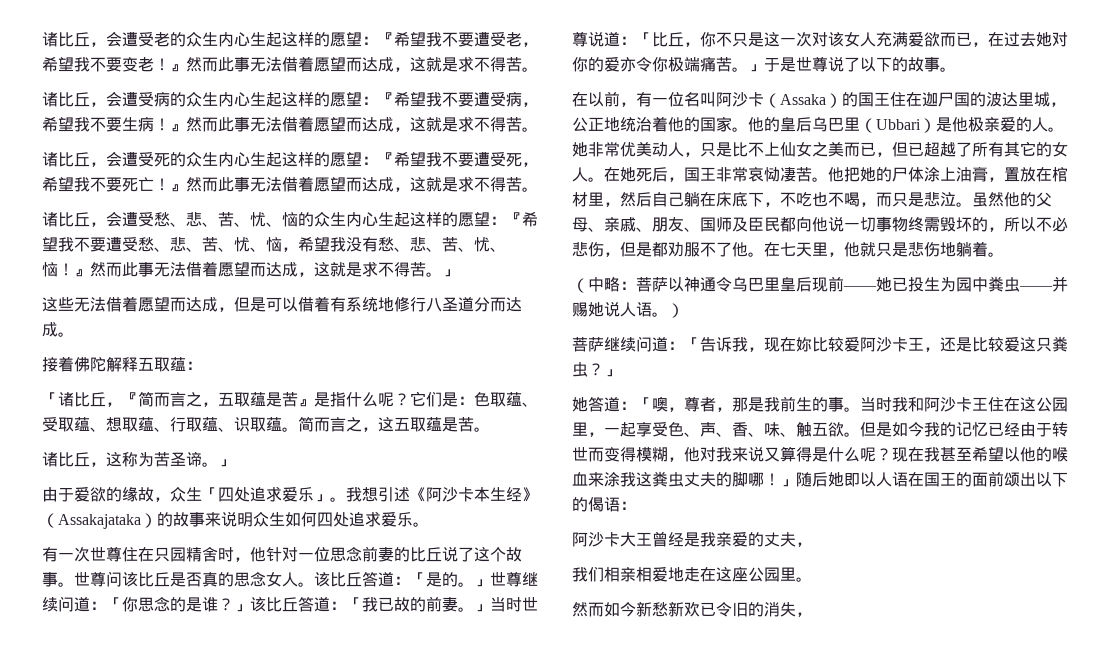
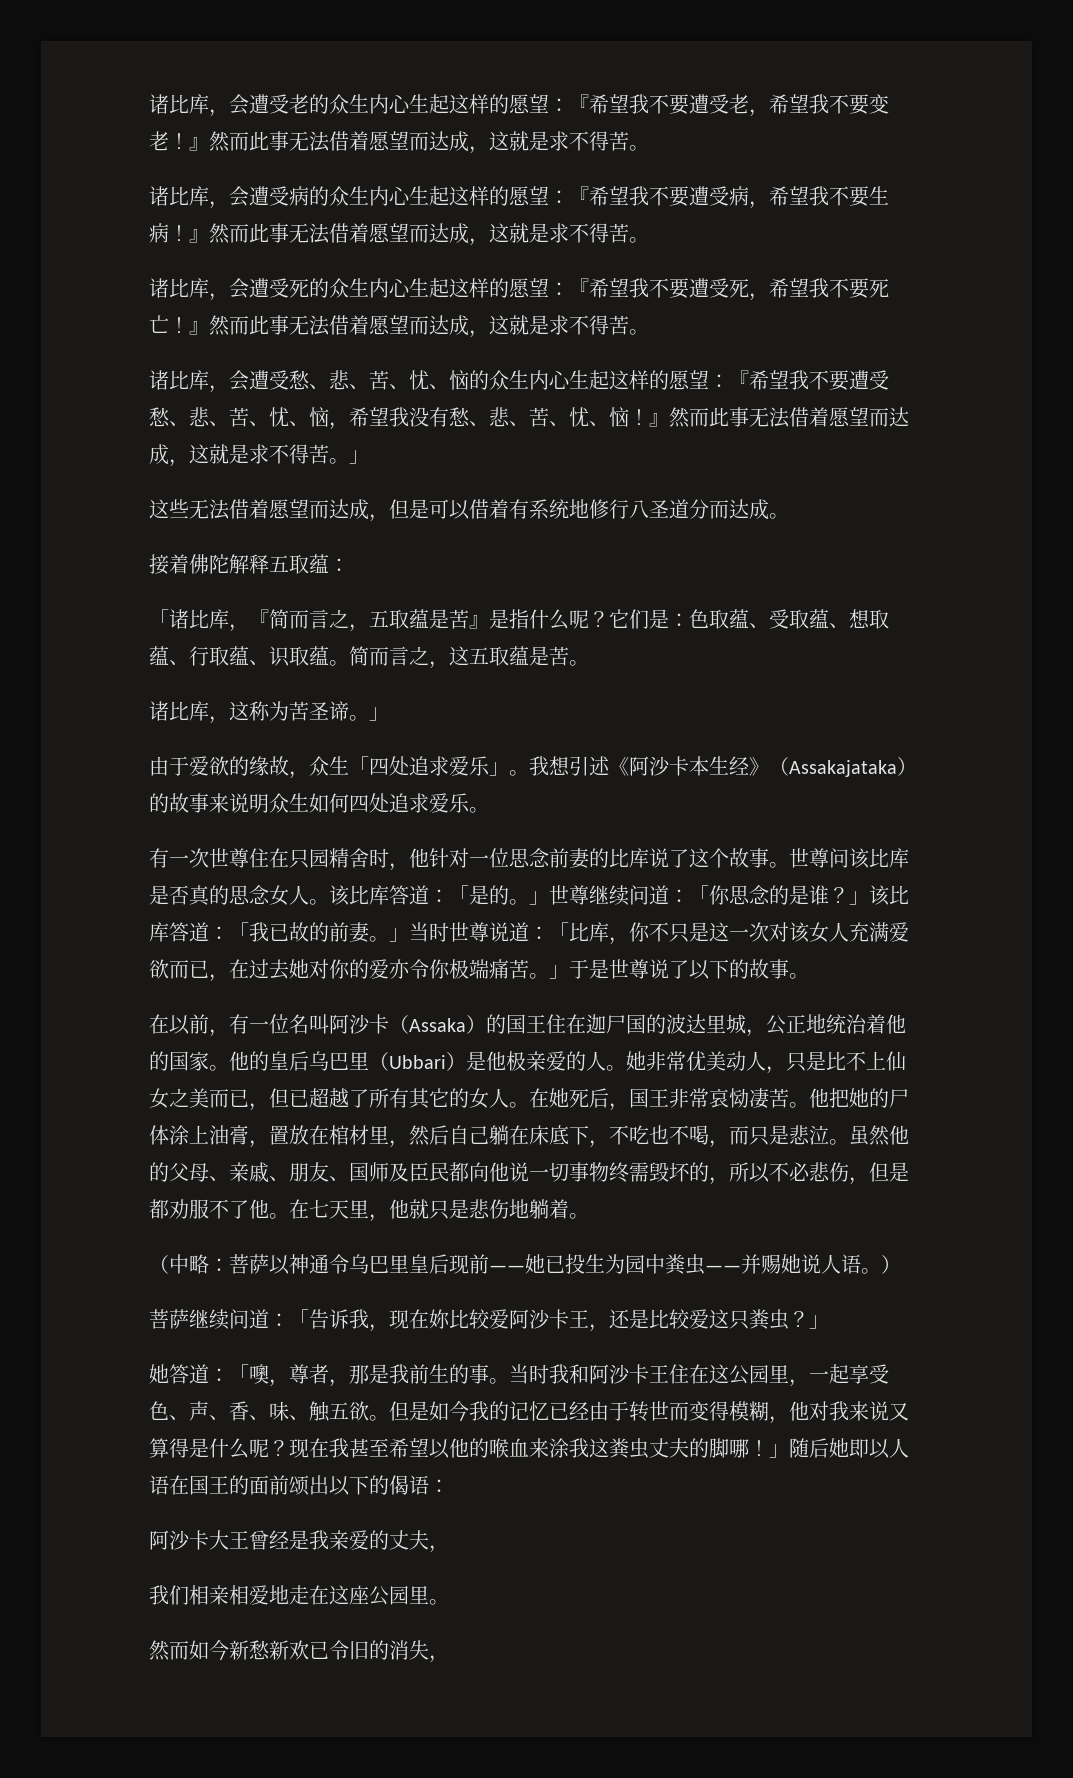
[42,32,90,47] 诸比丘 -> [149,94,209,114] 诸比库
[74,92,90,107] 丘 -> [189,186,209,206] 库
[74,152,90,167] 丘 -> [189,278,209,298] 库
[74,212,90,227] 丘 -> [189,370,209,390] 库
[90,392,106,407] 丘 -> [209,609,229,629] 库
[74,452,90,467] 丘 -> [189,701,209,721] 库
[426,547,442,562] 丘 -> [629,848,649,868] 库
[154,572,170,587] 丘 -> [889,848,909,868] 库
[346,572,362,587] 丘 -> [369,885,389,905] 库
[282,597,298,612] 丘 -> [149,922,169,942] 库
[668,32,684,47] 丘 -> [589,922,609,942] 库

